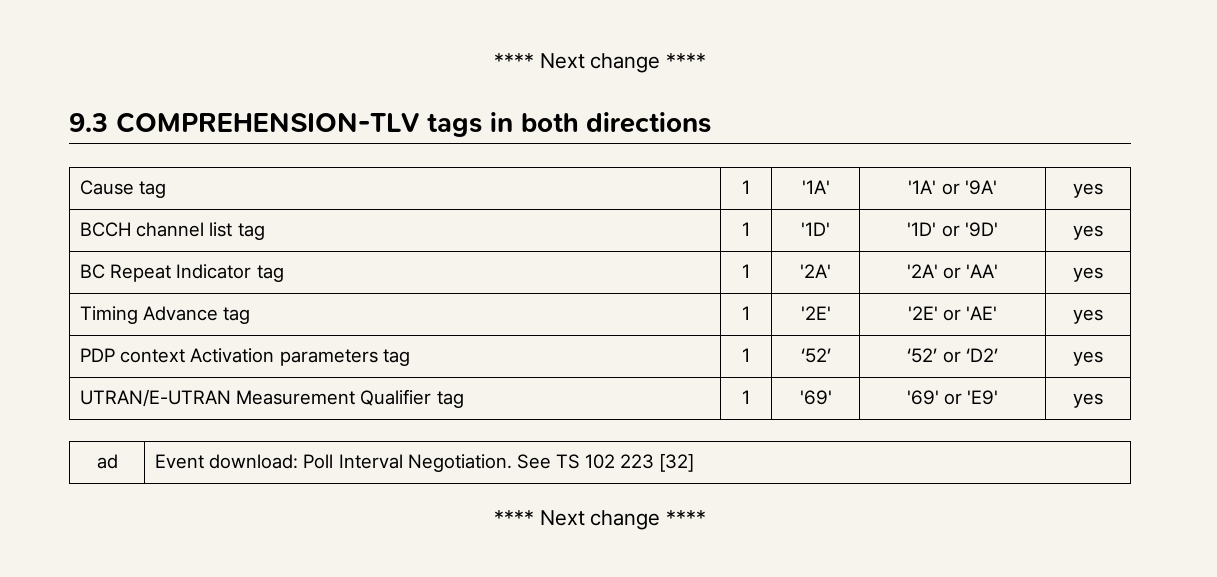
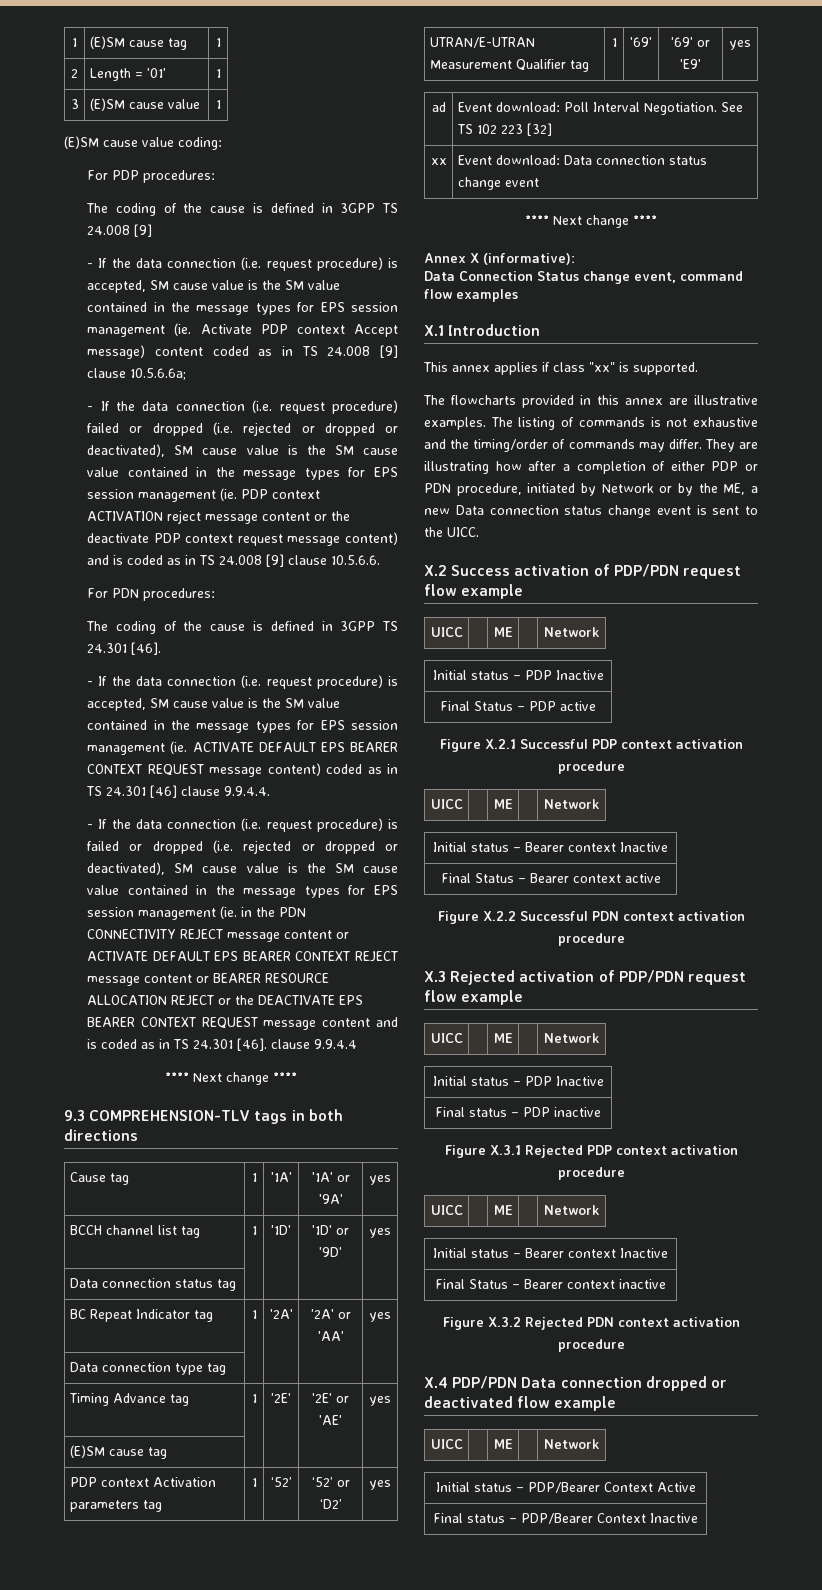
(493, 60) none -> [72,38,77,47] [89,36,187,50] [215,38,221,47] [71,69,78,78] [89,68,166,81] [215,69,221,78] [70,99,79,109] [89,98,200,111] [215,100,221,109] [64,136,222,150] [87,170,216,183] [86,203,398,216] [87,224,153,237] [87,257,398,271] [87,280,341,293] [87,302,398,315] [87,323,399,337] [87,345,398,359] [87,368,187,380] [87,400,398,414] [87,422,398,436] [87,444,398,457] [87,467,398,480] [87,488,321,502] [87,510,351,524] [87,532,398,546] [87,554,381,567] [87,588,216,601] [86,621,398,634] [87,642,162,655] [87,675,398,689] [87,698,341,711] [87,720,398,733] [87,741,398,755] [87,763,398,777] [86,785,271,798] [87,818,398,832] [87,840,398,854] [87,862,398,875] [87,885,398,898] [87,906,307,920] [87,929,350,942] [87,951,398,962] [87,973,330,986] [87,995,364,1006] [87,1017,398,1030] [87,1038,358,1051] 1 | (E)SM cause tag | 1 // 2 | Length = '01' | 1 // 3 | (E)SM cause value | 1 // (E)SM cause value coding: // For PDP procedures: // The coding of the cause is defined in 3GPP TS 24.008 [9] // - If the data connection (i.e. request procedure) is accepted, SM cause value is the SM value contained in the message types for EPS session management (ie. Activate PDP context Accept message) content coded as in TS 24.008 [9] clause 10.5.6.6a; // - If the data connection (i.e. request procedure) failed or dropped (i.e. rejected or dropped or deactivated), SM cause value is the SM cause value contained in the message types for EPS session management (ie. PDP context ACTIVATION reject message content or the deactivate PDP context request message content) and is coded as in TS 24.008 [9] clause 10.5.6.6. // For PDN procedures: // The coding of the cause is defined in 3GPP TS 24.301 [46]. // - If the data connection (i.e. request procedure) is accepted, SM cause value is the SM value contained in the message types for EPS session management (ie. ACTIVATE DEFAULT EPS BEARER CONTEXT REQUEST message content) coded as in TS 24.301 [46] clause 9.9.4.4. // - If the data connection (i.e. request procedure) is failed or dropped (i.e. rejected or dropped or deactivated), SM cause value is the SM cause value contained in the message types for EPS session management (ie. in the PDN CONNECTIVITY REJECT message content or ACTIVATE DEFAULT EPS BEARER CONTEXT REJECT message content or BEARER RESOURCE ALLOCATION REJECT or the DEACTIVATE EPS BEARER CONTEXT REQUEST message content and is coded as in TS 24.301 [46]. clause 9.9.4.4 //
(1103, 232) none -> [69,1278,236,1291] // Data connection status tag | | | |
(1103, 274) none -> [69,1362,226,1375] // Data connection type tag | | | |
(1103, 316) none -> [69,1445,167,1459] // (E)SM cause tag | | | |
[493,510,707,530] // **** Next change **** -> [430,158,447,165] [457,155,707,165] [457,177,539,190] [525,215,657,228] [424,253,575,265] [424,271,743,284] [424,289,518,302] [424,324,541,336] [423,362,698,375] [423,395,758,408] [424,417,758,430] [424,439,758,452] [424,461,758,474] [424,483,758,496] [424,505,758,518] [424,527,479,537] [424,564,741,579] [424,584,524,599] [430,627,463,637] [493,627,513,637] [543,627,600,637] [432,670,604,680] [440,701,596,711] [439,739,743,752] [557,761,625,774] [430,799,463,809] [493,799,513,809] [543,799,600,809] [433,842,668,852] [440,873,661,883] [437,911,745,924] [557,933,625,946] [424,970,746,985] [424,990,524,1005] [430,1033,463,1043] [493,1033,513,1043] [543,1033,600,1043] [432,1076,604,1086] [435,1107,601,1117] [444,1145,738,1158] [557,1167,625,1180] [430,1205,463,1215] [493,1205,513,1215] [543,1205,600,1215] [433,1248,668,1258] [435,1279,666,1289] [442,1317,740,1330] [557,1339,625,1352] [424,1376,727,1391] [424,1396,617,1411] [430,1439,463,1449] [493,1439,513,1449] [543,1439,600,1449] [435,1482,696,1493] [433,1513,698,1524] // xx | Event download: Data connection status change event // **** Next change **** // Annex X (informative): // Data Connection Status change event, command flow examples // X.1 Introduction // This annex applies if class "xx" is supported. // The flowcharts provided in this annex are illustrative examples. The listing of commands is not exhaustive and the timing/order of commands may differ. They are illustrating how after a completion of either PDP or PDN procedure, initiated by Network or by the ME, a new Data connection status change event is sent to the UICC. // X.2 Success activation of PDP/PDN request flow example // UICC | | ME | | Network // Initial status – PDP Inactive // Final Status – PDP active // Figure X.2.1 Successful PDP context activation procedure // UICC | | ME | | Network // Initial status – Bearer context Inactive // Final Status – Bearer context active // Figure X.2.2 Successful PDN context activation procedure // X.3 Rejected activation of PDP/PDN request flow example // UICC | | ME | | Network // Initial status – PDP Inactive // Final status – PDP inactive // Figure X.3.1 Rejected PDP context activation procedure // UICC | | ME | | Network // Initial status – Bearer context Inactive // Final Status – Bearer context inactive // Figure X.3.2 Rejected PDN context activation procedure // X.4 PDP/PDN Data connection dropped or deactivated flow example // UICC | | ME | | Network // Initial status – PDP/Bearer Context Active // Final status – PDP/Bearer Context Inactive

